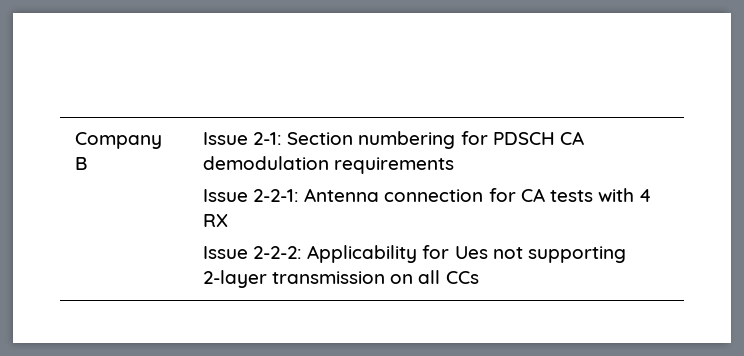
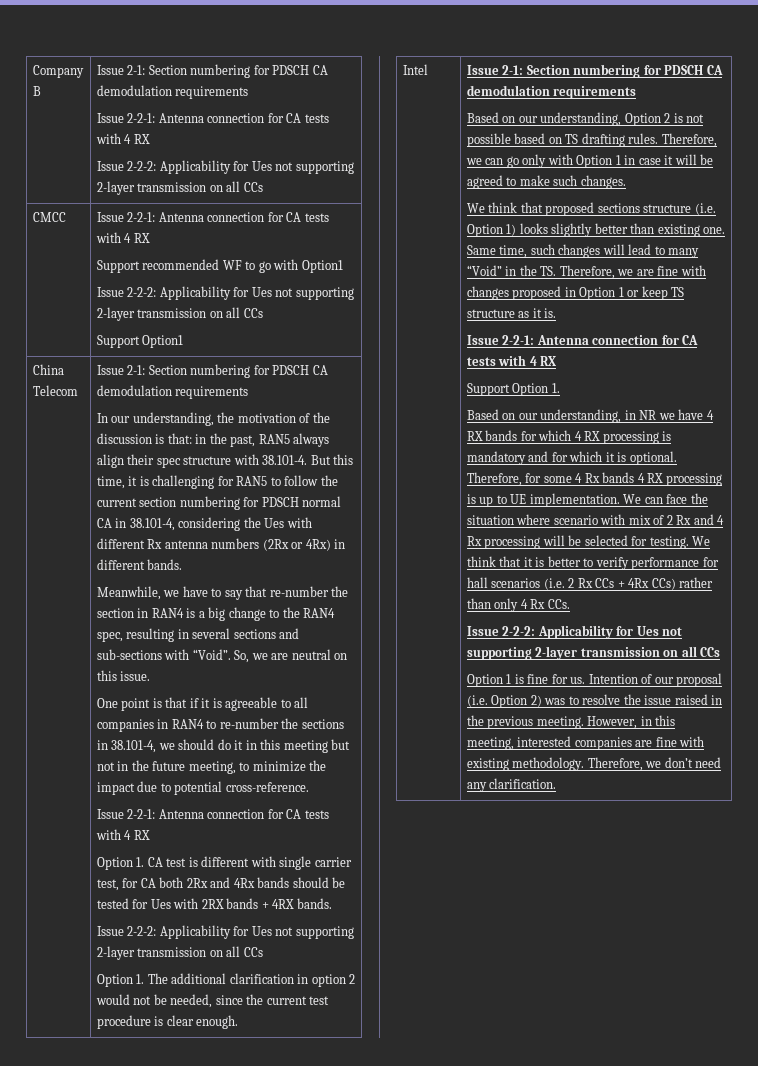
(479, 277) none -> [32,212,66,222] [96,212,329,222] [95,232,150,243] [96,259,343,273] [96,286,354,300] [96,307,263,321] [96,335,184,348] [32,364,64,375] [32,385,78,396] [96,364,328,378] [96,385,249,399] [96,412,330,426] [96,433,330,447] [96,454,354,468] [96,475,338,489] [96,496,342,510] [96,517,312,531] [96,538,346,551] [96,559,183,570] [96,586,349,600] [96,607,336,621] [96,628,300,642] [96,649,348,663] [96,670,151,681] [96,697,309,711] [96,718,344,732] [96,739,351,753] [96,760,327,774] [96,781,309,795] [96,809,329,819] [95,829,150,840] [96,856,352,870] [96,877,346,891] [96,898,332,909] [96,925,354,939] [96,946,263,960] [96,973,356,987] [95,994,330,1008] [96,1015,239,1029] [402,64,428,75] [466,64,723,78] [466,85,637,99] [466,112,705,126] [466,133,717,147] [465,154,714,168] [466,175,626,189] [466,202,716,216] [466,223,726,237] [466,244,700,258] [466,265,706,279] [466,286,685,300] [466,308,557,318] [466,335,699,345] [466,355,557,366] [466,383,560,396] [466,409,714,423] [466,430,672,444] [466,451,677,465] [466,472,722,486] [466,493,708,507] [466,514,725,525] [466,535,711,549] [466,556,719,570] [466,577,714,590] [466,598,570,612] [466,625,683,639] [466,646,721,660] [466,673,723,687] [466,694,723,708] [466,715,676,729] [466,736,705,750] [466,757,722,771] [466,778,557,792] // CMCC | Issue 2-2-1: Antenna connection for CA tests with 4 RX // Support recommended WF to go with Option1 // Issue 2-2-2: Applicability for Ues not supporting 2-layer transmission on all CCs // Support Option1 // China Telecom | Issue 2-1: Section numbering for PDSCH CA demodulation requirements // In our understanding, the motivation of the discussion is that: in the past, RAN5 always align their spec structure with 38.101-4. But this time, it is challenging for RAN5 to follow the current section numbering for PDSCH normal CA in 38.101-4, considering the Ues with different Rx antenna numbers (2Rx or 4Rx) in different bands. // Meanwhile, we have to say that re-number the section in RAN4 is a big change to the RAN4 spec, resulting in several sections and sub-sections with “Void”. So, we are neutral on this issue. // One point is that if it is agreeable to all companies in RAN4 to re-number the sections in 38.101-4, we should do it in this meeting but not in the future meeting, to minimize the impact due to potential cross-reference. // Issue 2-2-1: Antenna connection for CA tests with 4 RX // Option 1. CA test is different with single carrier test, for CA both 2Rx and 4Rx bands should be tested for Ues with 2RX bands + 4RX bands. // Issue 2-2-2: Applicability for Ues not supporting 2-layer transmission on all CCs // Option 1. The additional clarification in option 2 would not be needed, since the current test procedure is clear enough. // Intel | Issue 2-1: Section numbering for PDSCH CA demodulation requirements // Based on our understanding, Option 2 is not possible based on TS drafting rules. Therefore, we can go only with Option 1 in case it will be agreed to make such changes. // We think that proposed sections structure (i.e. Option 1) looks slightly better than existing one. Same time, such changes will lead to many “Void” in the TS. Therefore, we are fine with changes proposed in Option 1 or keep TS structure as it is. // Issue 2-2-1: Antenna connection for CA tests with 4 RX // Support Option 1. // Based on our understanding, in NR we have 4 RX bands for which 4 RX processing is mandatory and for which it is optional. Therefore, for some 4 Rx bands 4 RX processing is up to UE implementation. We can face the situation where scenario with mix of 2 Rx and 4 Rx processing will be selected for testing. We think that it is better to verify performance for hall scenarios (i.e. 2 Rx CCs + 4Rx CCs) rather than only 4 Rx CCs. // Issue 2-2-2: Applicability for Ues not supporting 2-layer transmission on all CCs // Option 1 is fine for us. Intention of our proposal (i.e. Option 2) was to resolve the issue raised in the previous meeting. However, in this meeting, interested companies are fine with existing methodology. Therefore, we don’t need any clarification.

